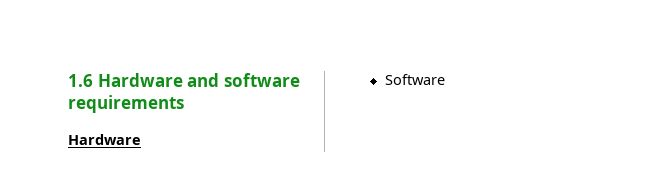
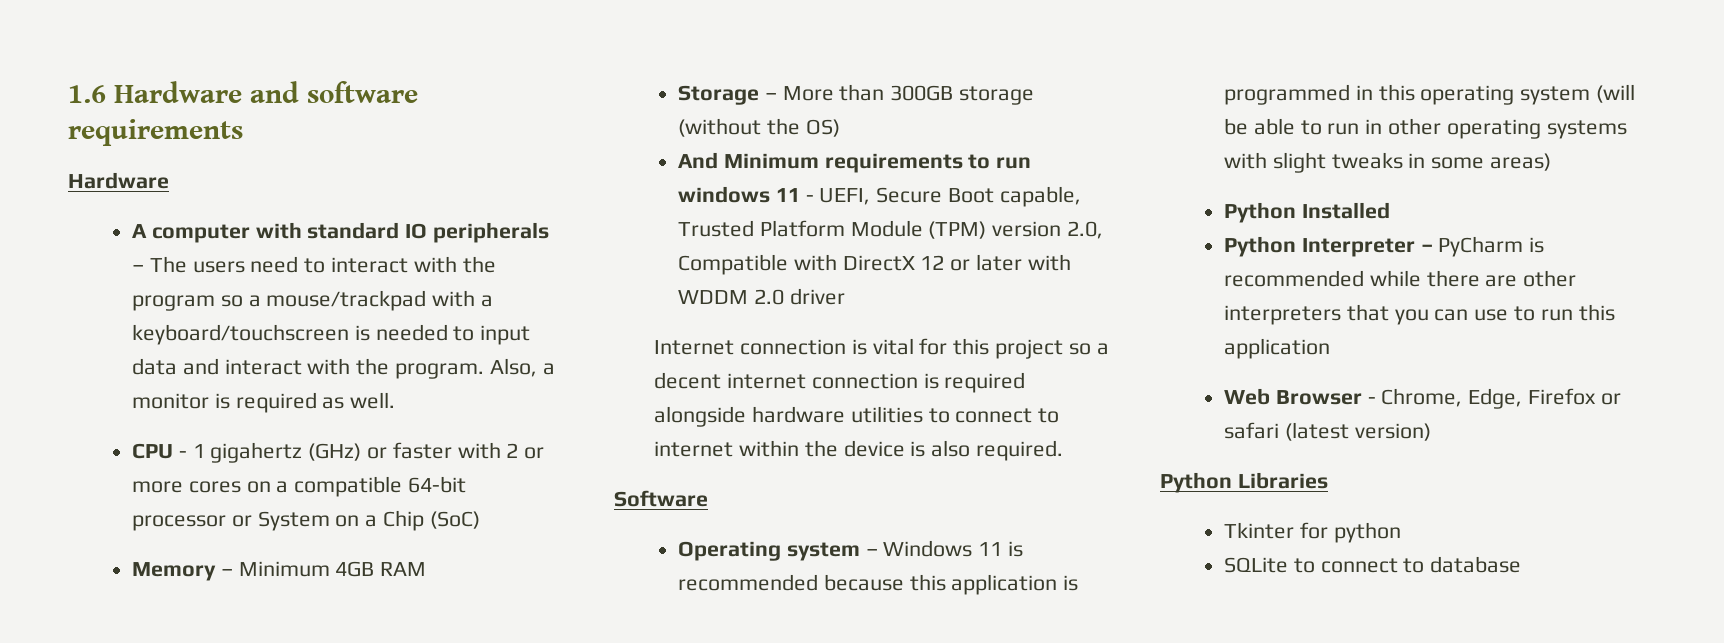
[384,74,445,85] Software -> [131,222,549,243] [131,256,496,273] [131,290,493,311] [131,324,531,345] [131,358,555,379] [131,392,396,413] [131,442,545,463] [131,476,466,497] [131,510,480,531] [131,561,427,581] [677,84,1034,105] [677,118,840,137] [677,152,1032,173] [677,186,1081,207] [677,220,1103,239] [677,254,1071,275] [677,288,845,305] [654,338,1109,359] [654,372,1026,393] [654,406,1060,427] [654,440,1064,461] [614,490,708,507] [677,540,1023,561] [677,574,1079,595] [1223,84,1635,105] [1223,118,1627,139] [1223,152,1551,173] [1223,202,1390,223] [1223,236,1545,257] [1223,270,1577,287] [1223,304,1615,325] [1223,338,1330,359] [1223,388,1621,409] [1223,422,1431,441] [1160,472,1328,493] [1223,522,1401,543] [1223,556,1522,573] A computer with standard IO peripherals – The users need to interact with the program so a mouse/trackpad with a keyboard/touchscreen is needed to input data and interact with the program. Also, a monitor is required as well. // CPU - 1 gigahertz (GHz) or faster with 2 or more cores on a compatible 64-bit processor or System on a Chip (SoC) // Memory – Minimum 4GB RAM // Storage – More than 300GB storage (without the OS) // And Minimum requirements to run windows 11 - UEFI, Secure Boot capable, Trusted Platform Module (TPM) version 2.0, Compatible with DirectX 12 or later with WDDM 2.0 driver // Internet connection is vital for this project so a decent internet connection is required alongside hardware utilities to connect to internet within the device is also required. // Software // Operating system – Windows 11 is recommended because this application is programmed in this operating system (will be able to run in other operating systems with slight tweaks in some areas) // Python Installed // Python Interpreter – PyCharm is recommended while there are other interpreters that you can use to run this application // Web Browser - Chrome, Edge, Firefox or safari (latest version) // Python Libraries // Tkinter for python // SQLite to connect to database

